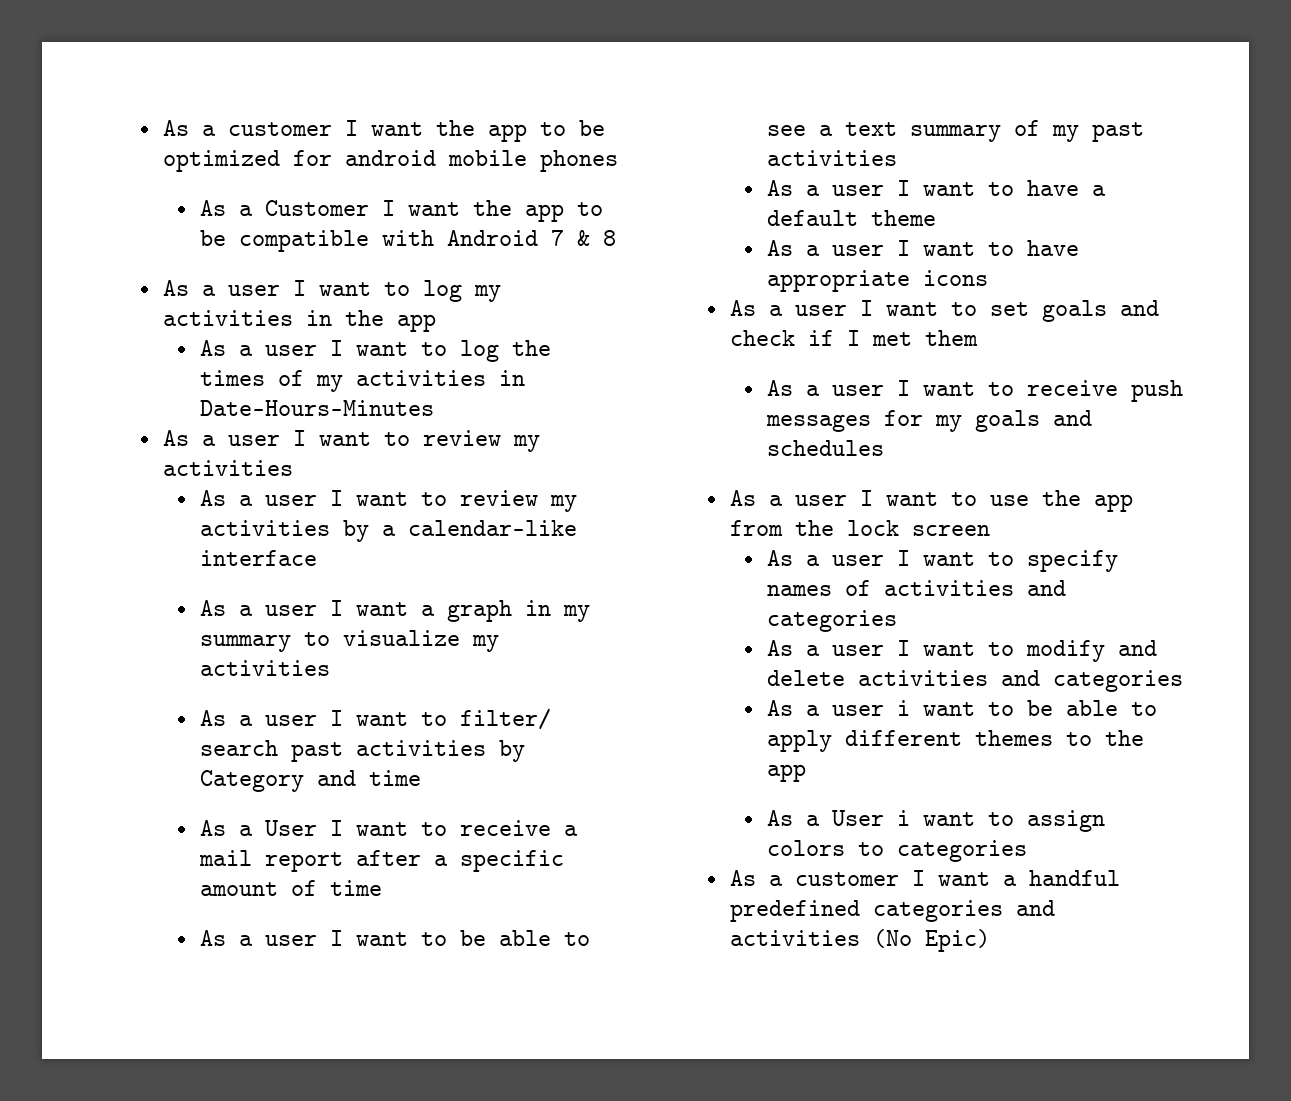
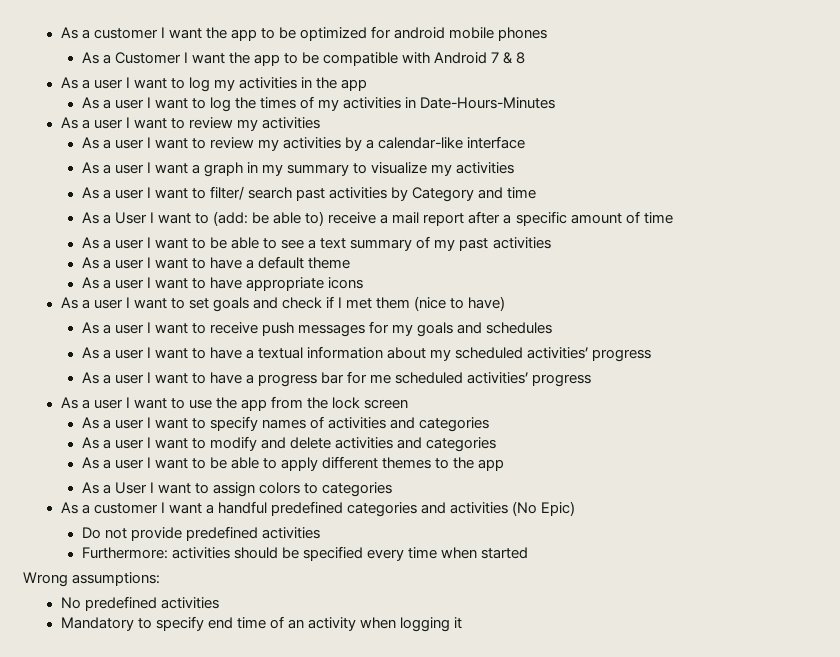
(447, 829) none -> [213,211,325,226] (add: be able to)
(978, 338) none -> [414,296,506,311] (nice to have)
(884, 448) none -> [81,346,652,362] [81,371,592,387] // As a user I want to have a textual information about my scheduled activities’ progress // As a user I want to have a progress bar for me scheduled activities’ progress
[896,700,910,716] i -> [146,457,151,468] I
[896,810,910,826] i -> [149,482,154,493] I
(990, 940) none -> [81,526,320,541] [81,546,529,561] [23,572,161,587] [60,596,219,611] [60,616,463,632] // Do not provide predefined activities // Furthermore: activities should be specified every time when started // Wrong assumptions: // No predefined activities // Mandatory to specify end time of an activity when logging it

